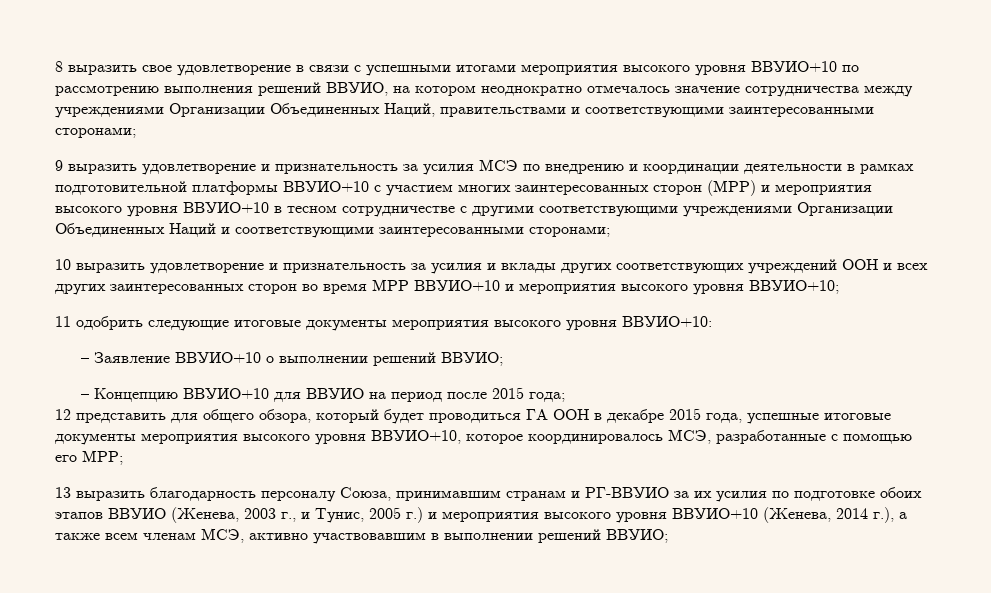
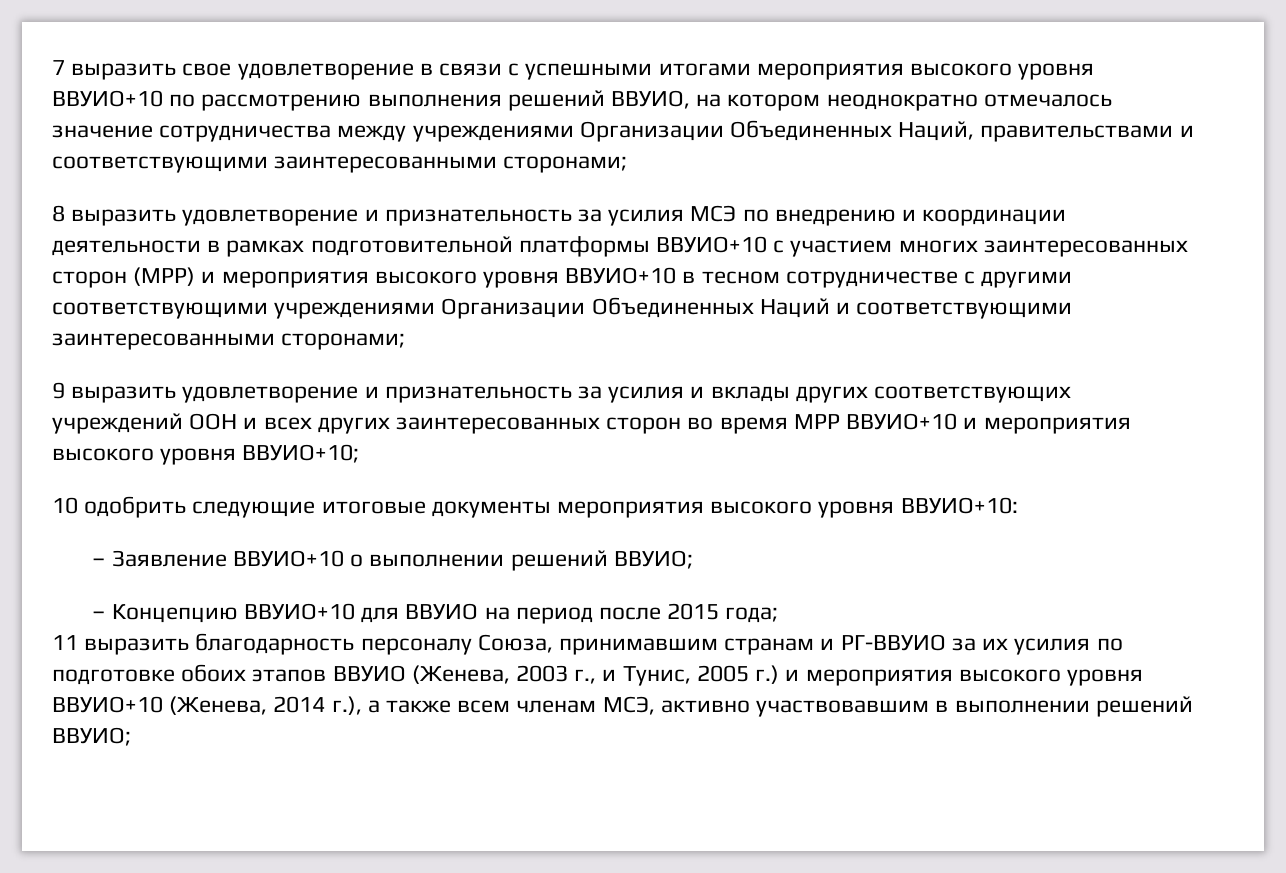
[55,61,63,72] 8 -> [52,60,65,75] 7
[55,160,63,171] 9 -> [52,205,65,222] 8
[55,259,71,270] 10 -> [52,382,65,399] 9
[55,316,71,327] 11 -> [52,497,78,514] 10
[55,408,891,424] [55,429,912,445] [55,450,123,465] [55,487,71,498] 12 представить для общего обзора, который будет проводиться ГА ООН в декабре 2015 года, успешные итоговые документы мероприятия высокого уровня ВВУИО+10, которое координировалось МСЭ, разработанные с помощью его MPP; // 13 -> [52,635,78,650] 11

